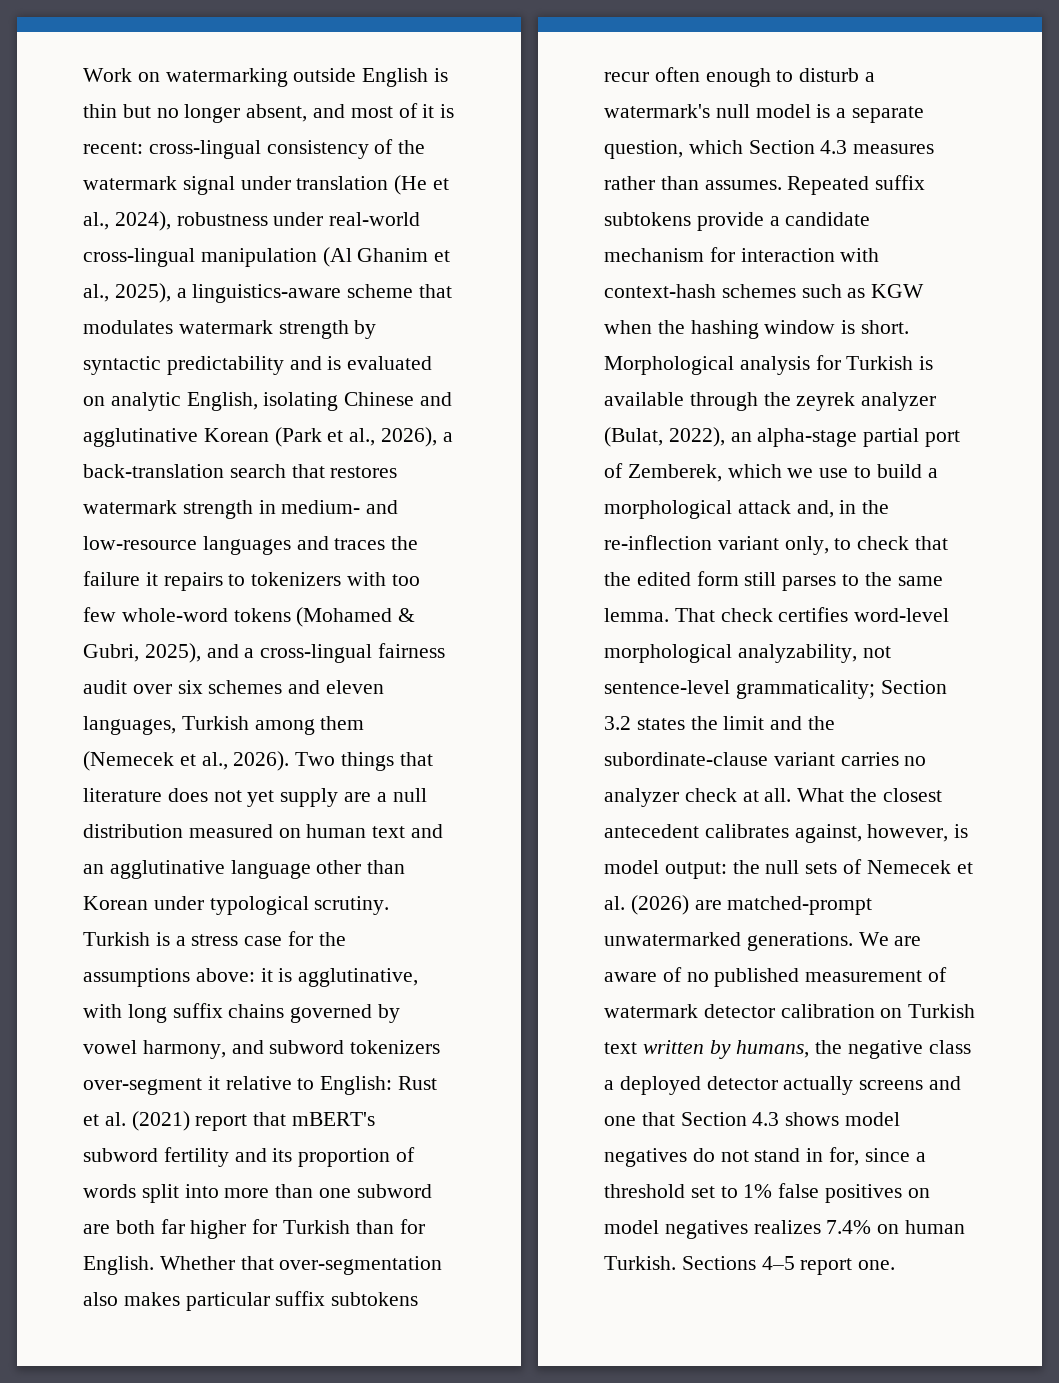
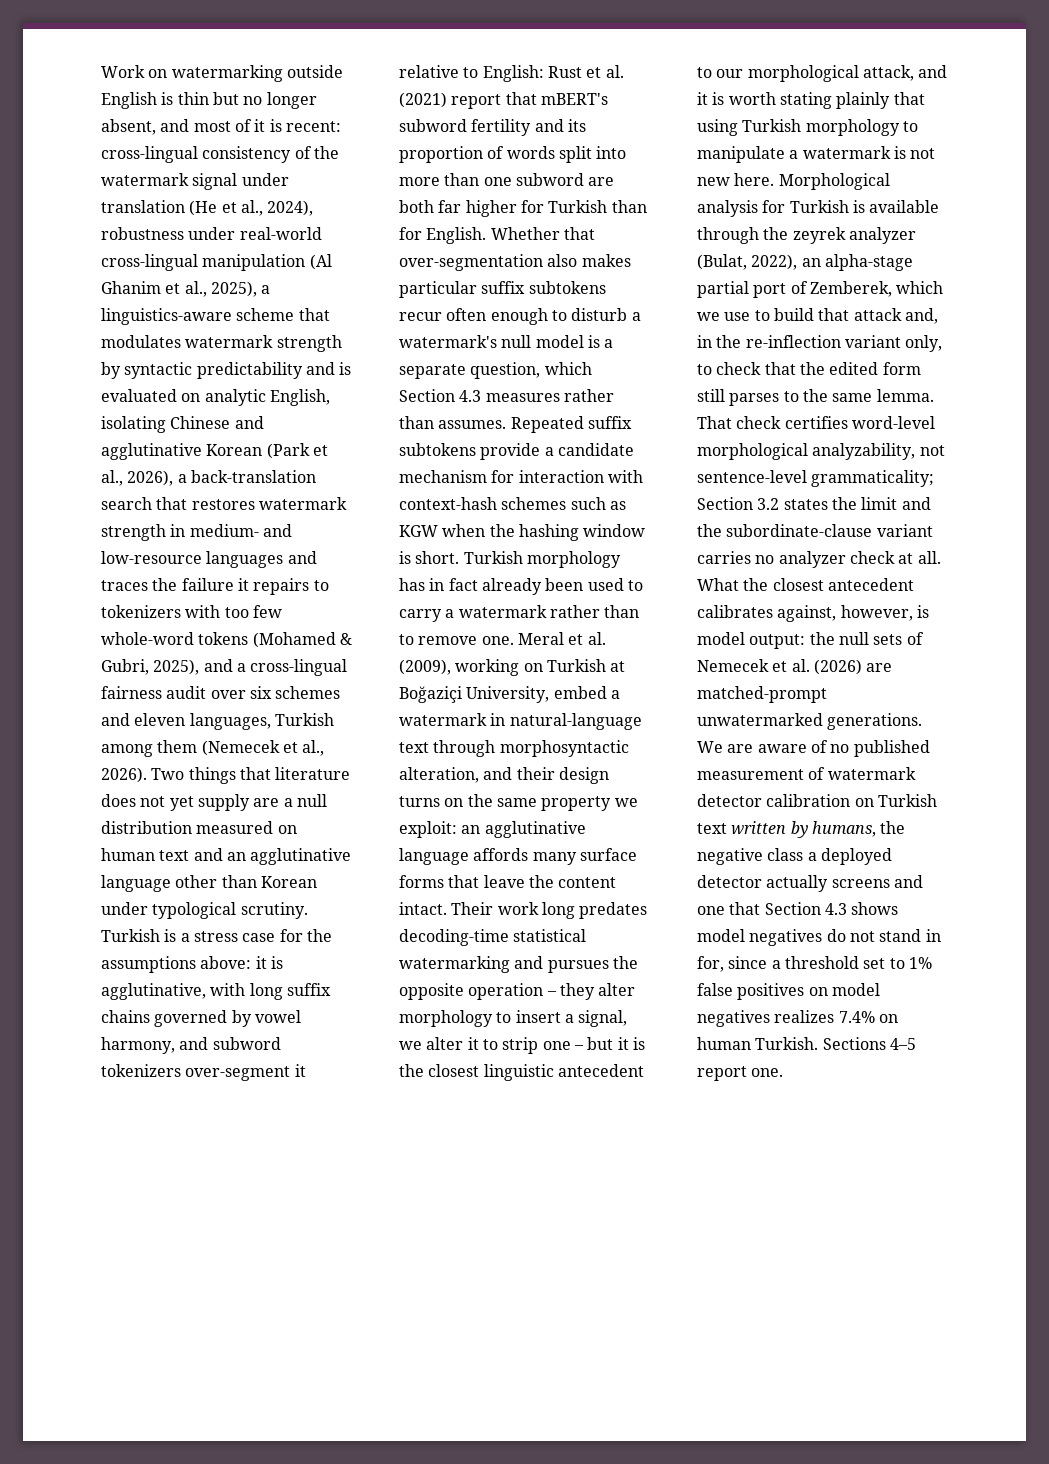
(910, 327) none -> [463,551,621,568] [399,578,643,595] [399,605,640,622] [399,632,606,645] [399,659,626,676] [399,686,620,703] [399,713,642,730] [399,740,629,757] [399,767,609,784] [399,794,638,811] [399,821,586,838] [399,848,637,865] [399,875,617,888] [399,902,648,919] [399,929,587,946] [399,956,638,973] [399,983,636,1000] [399,1010,628,1027] [399,1037,645,1054] [399,1064,644,1081] [697,65,948,82] [697,92,925,109] [697,119,918,136] [697,146,936,163] [697,173,775,186] Turkish morphology has in fact already been used to carry a watermark rather than to remove one. Meral et al. (2009), working on Turkish at Boğaziçi University, embed a watermark in natural-language text through morphosyntactic alteration, and their design turns on the same property we exploit: an agglutinative language affords many surface forms that leave the content intact. Their work long predates decoding-time statistical watermarking and pursues the opposite operation – they alter morphology to insert a signal, we alter it to strip one – but it is the closest linguistic antecedent to our morphological attack, and it is worth stating plainly that using Turkish morphology to manipulate a watermark is not new here.
[927,468,938,478] [604,500,732,519] a morphological -> [818,308,850,321] that

